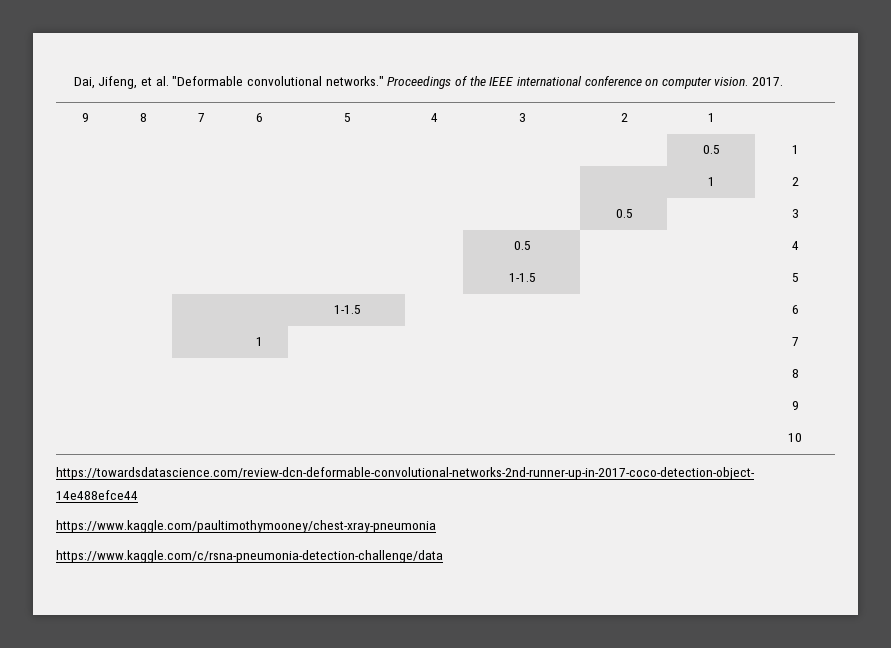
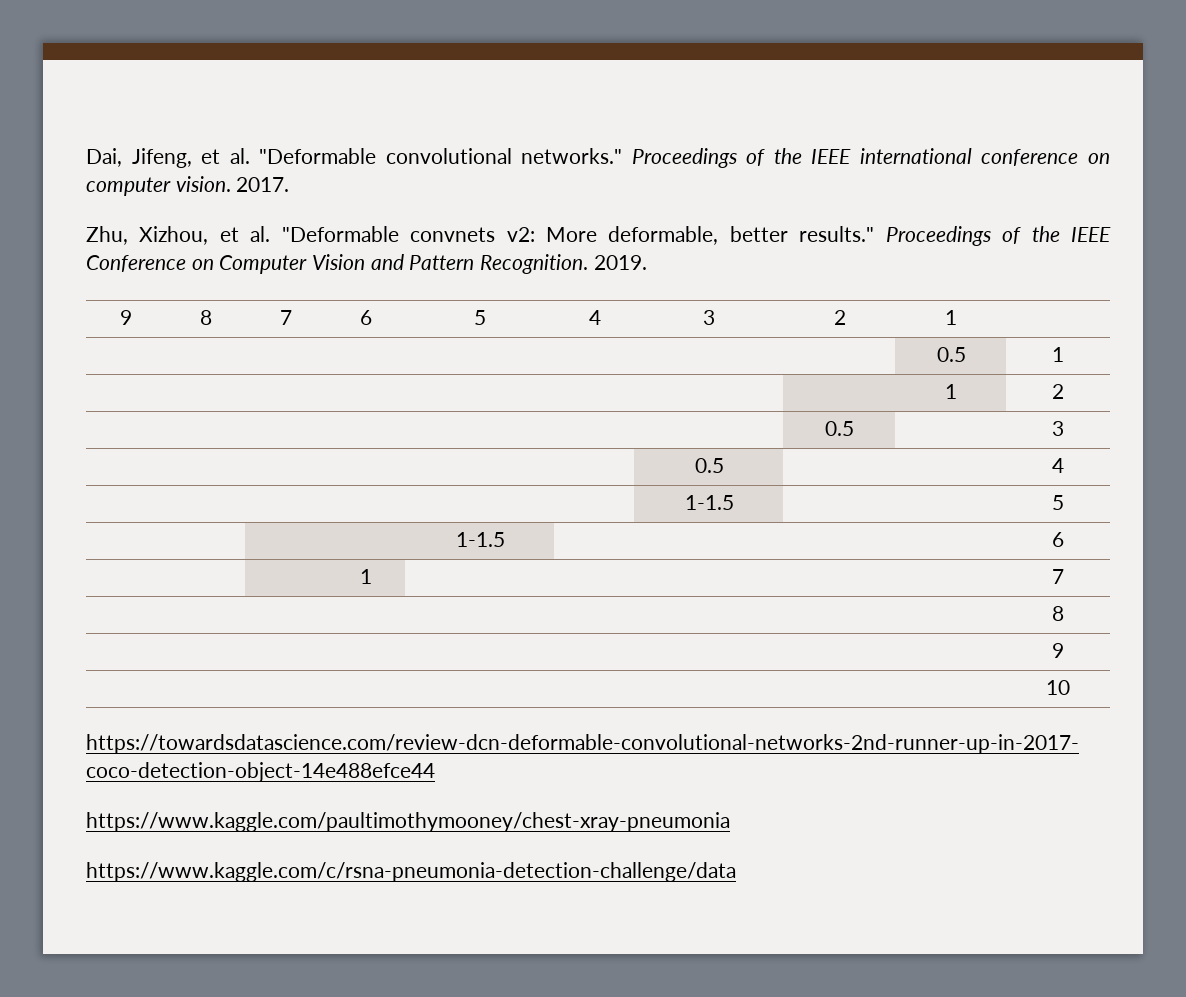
(784, 81) none -> [86,226,1111,246] [86,254,647,274] // Zhu, Xizhou, et al. "Deformable convnets v2: More deformable, better results." Proceedings of the IEEE Conference on Computer Vision and Pattern Recognition. 2019.

